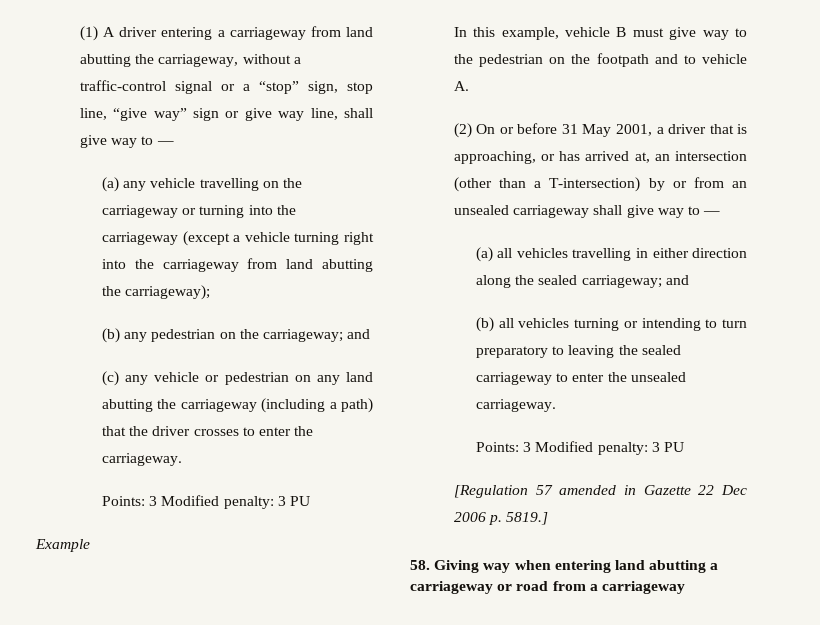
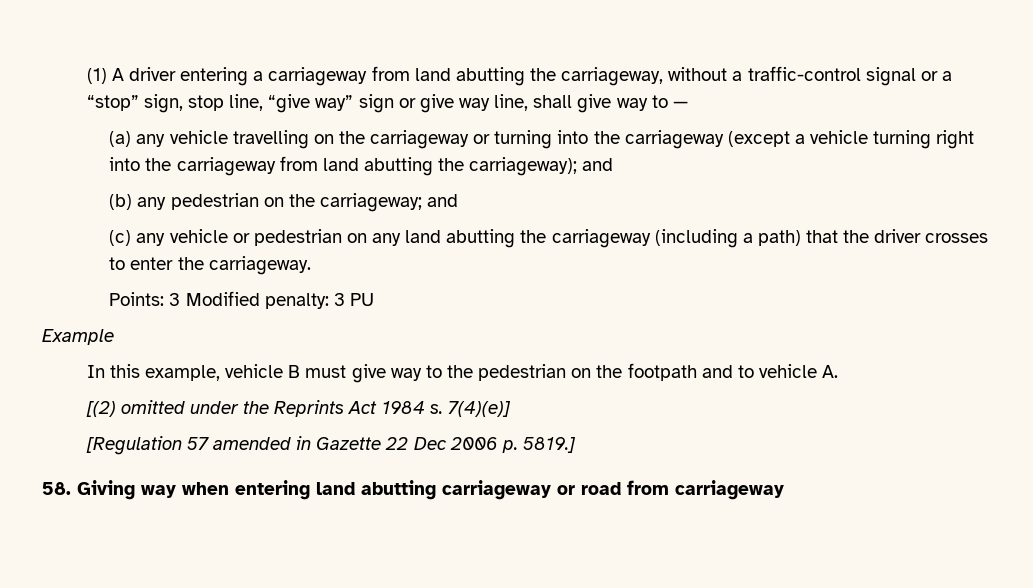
(211, 292) none -> [582,158,614,171] and
[453,123,747,138] [453,151,747,164] [453,177,747,192] [453,205,721,218] [475,247,747,262] [475,275,689,288] [475,317,747,332] [475,345,681,358] [475,372,686,385] [475,399,556,412] [475,441,684,455] (2) On or before 31 May 2001, a driver that is approaching, or has arrived at, an intersection (other than a T-intersection) by or from an unsealed carriageway shall give way to — // (a) all vehicles travelling in either direction along the sealed carriageway; and // (b) all vehicles turning or intending to turn preparatory to leaving the sealed carriageway to enter the unsealed carriageway. // Points: 3 Modified penalty: 3 PU -> [85,400,511,417] [(2) omitted under the Reprints Act 1984 s. 7(4)(e)]
[710,563,719,570] a -> (436, 490) none
[589,584,598,591] a -> (669, 487) none

